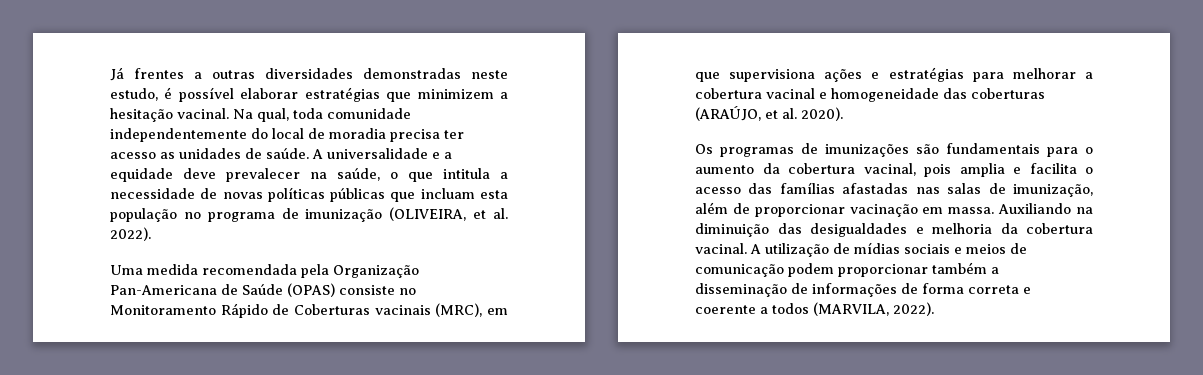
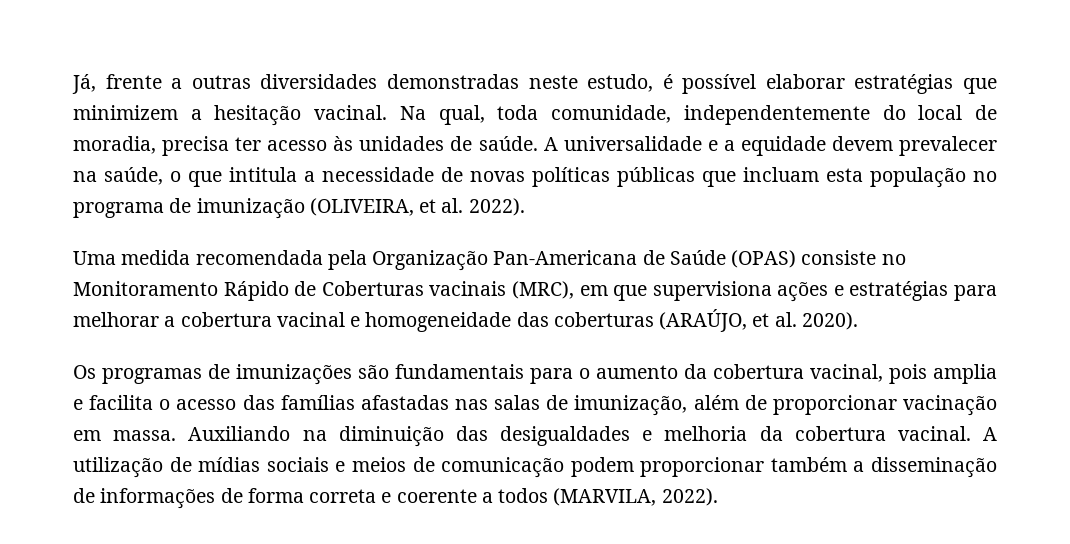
[110,67,184,81] Já frentes -> [72,74,162,94] Já, frente
[327,108,411,119] comunidade -> [551,105,672,123] comunidade,
[329,128,386,139] moradia -> [73,136,156,154] moradia,
[160,152,175,159] as -> [333,136,354,151] às
[183,168,216,179] deve -> [831,136,893,151] devem

